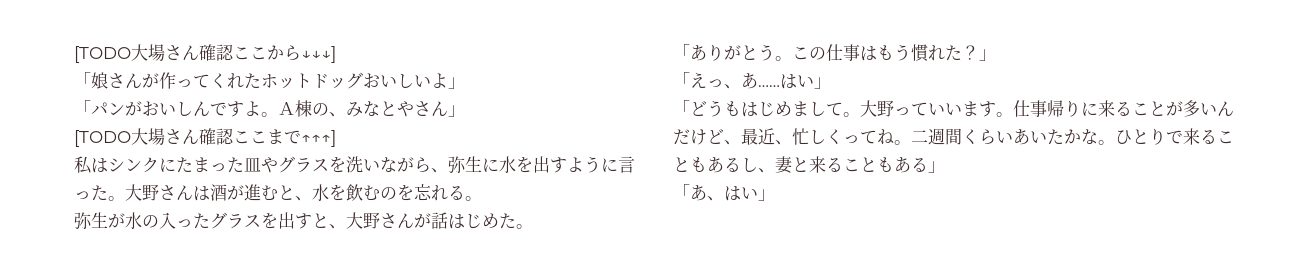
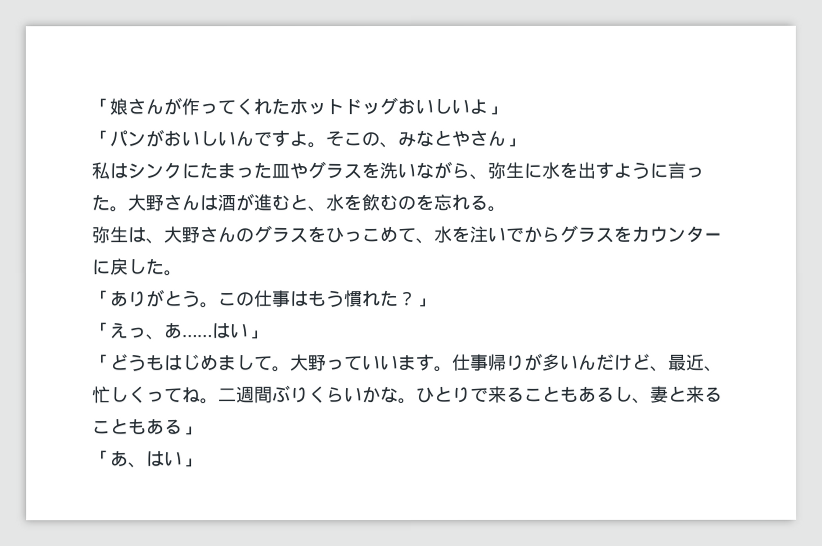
[74,44,336,63] [TODO大場さん確認ここから↓↓↓] // -> (91, 106) none
(193, 108) none -> [217,131,236,147] い
[278,100,312,117] Ａ棟 -> [325,131,362,147] そこ
[74,128,336,147] // [TODO大場さん確認ここまで↑↑↑] -> (524, 142) none
[108,212,499,229] が水の入ったグラスを出すと、大野さんが話はじめ -> [127,224,722,245] [91,258,147,276] は、大野さんのグラスをひっこめて、水を注いでからグラスをカウンターに戻し
[1081,100,1166,117] に来ること -> (525, 362) none
[962,129,1064,145] くらいあいた -> [272,385,363,404] ぶりくらい

